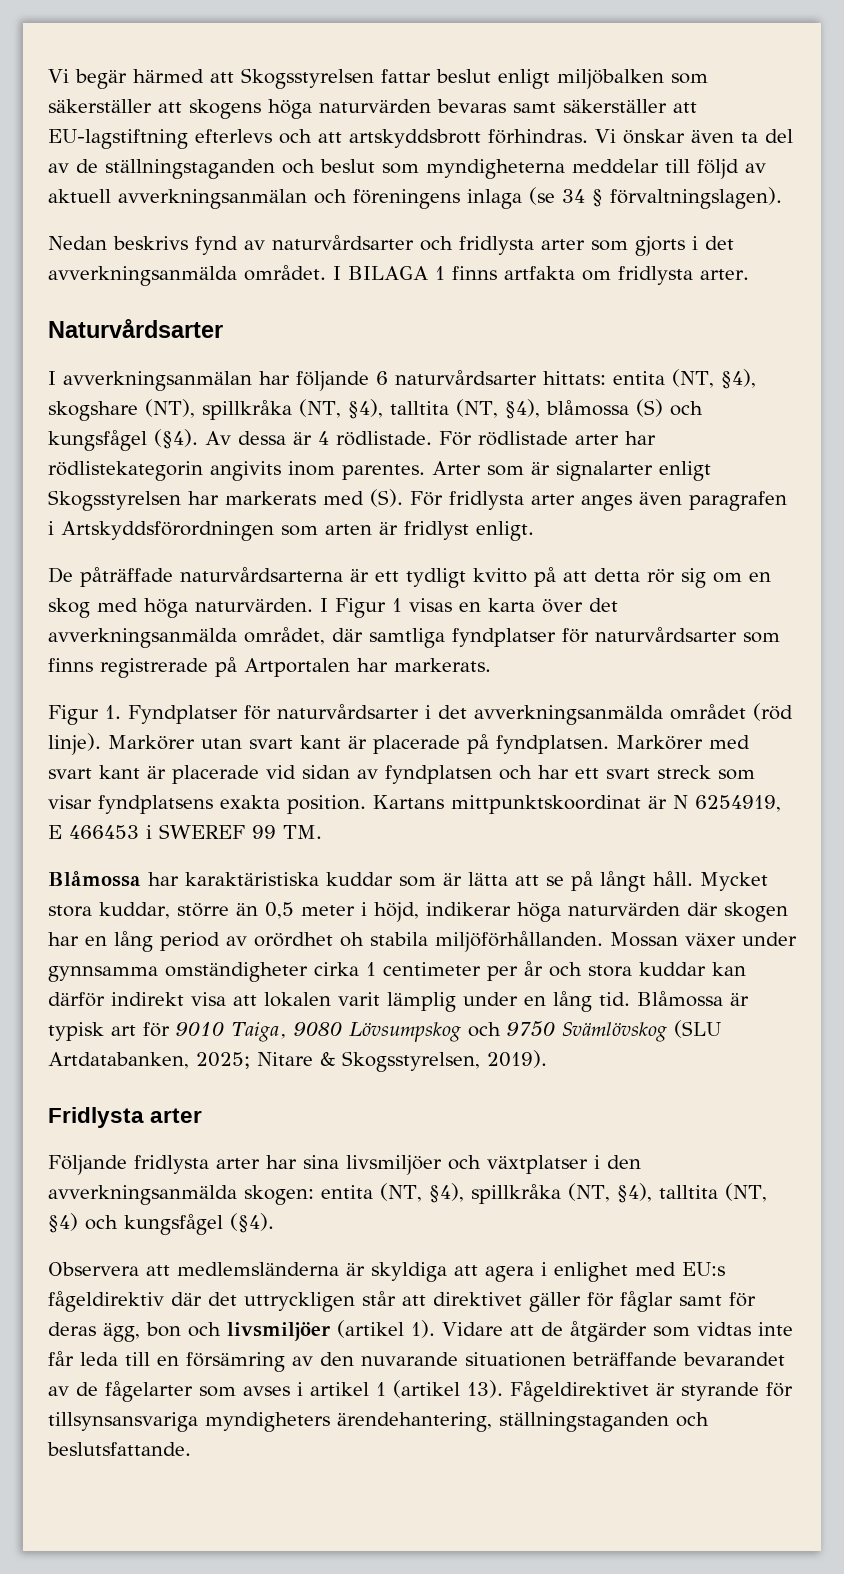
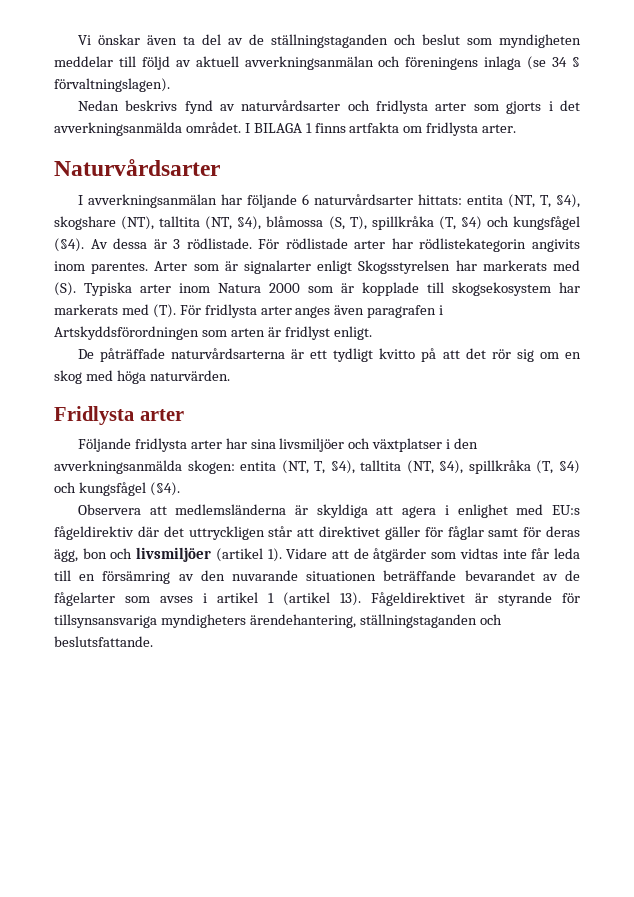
[48,68,708,89] [48,99,697,119] [48,129,616,149] Vi begär härmed att Skogsstyrelsen fattar beslut enligt miljöbalken som säkerställer att skogens höga naturvärden bevaras samt säkerställer att EU-lagstiftning efterlevs och att artskyddsbrott förhindras. Vi -> [77,35,91,45] Vi
[426,159,565,179] myndigheterna -> [499,34,582,48] myndigheten
(714, 378) none -> [539,195,551,208] T,
[202,399,383,420] spillkråka (NT, §4), -> (155, 223) none
[635,399,663,417] (S) -> [328,216,482,230] (S, T), spillkråka (T, §4)
[317,431,329,445] 4 -> [173,239,181,249] 3
(403, 498) none -> [84,282,580,296] [54,304,176,318] Typiska arter inom Natura 2000 som är kopplade till skogsekosystem har markerats med (T).
[594,568,640,582] detta -> [465,348,486,359] det
[320,598,618,618] [48,627,780,648] [48,657,491,678] [48,703,793,725] [48,733,750,755] [48,765,755,784] [48,795,781,814] [48,824,322,839] [48,870,768,892] [48,902,788,922] [48,931,797,952] [48,961,746,982] [48,991,749,1012] [48,1020,721,1042] [48,1050,547,1072] I Figur 1 visas en karta över det avverkningsanmälda området, där samtliga fyndplatser för naturvårdsarter som finns registrerade på Artportalen har markerats. // Figur 1. Fyndplatser för naturvårdsarter i det avverkningsanmälda området (röd linje). Markörer utan svart kant är placerade på fyndplatsen. Markörer med svart kant är placerade vid sidan av fyndplatsen och har ett svart streck som visar fyndplatsens exakta position. Kartans mittpunktskoordinat är N 6254919, E 466453 i SWEREF 99 TM. // Blåmossa har karaktäristiska kuddar som är lätta att se på långt håll. Mycket stora kuddar, större än 0,5 meter i höjd, indikerar höga naturvärden där skogen har en lång period av orördhet oh stabila miljöförhållanden. Mossan växer under gynnsamma omständigheter cirka 1 centimeter per år och stora kuddar kan därför indirekt visa att lokalen varit lämplig under en lång tid. Blåmossa är typisk art för 9010 Taiga, 9080 Lövsumpskog och 9750 Svämlövskog (SLU Artdatabanken, 2025; Nitare & Skogsstyrelsen, 2019). -> (230, 375) none
[428,1183,767,1204] §4), spillkråka (NT, §4), talltita (NT, -> [314,460,554,474] T, §4), talltita (NT, §4), spillkråka (T,

